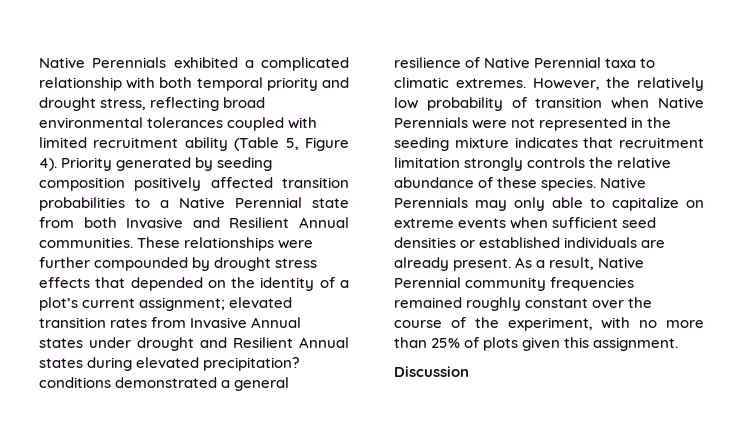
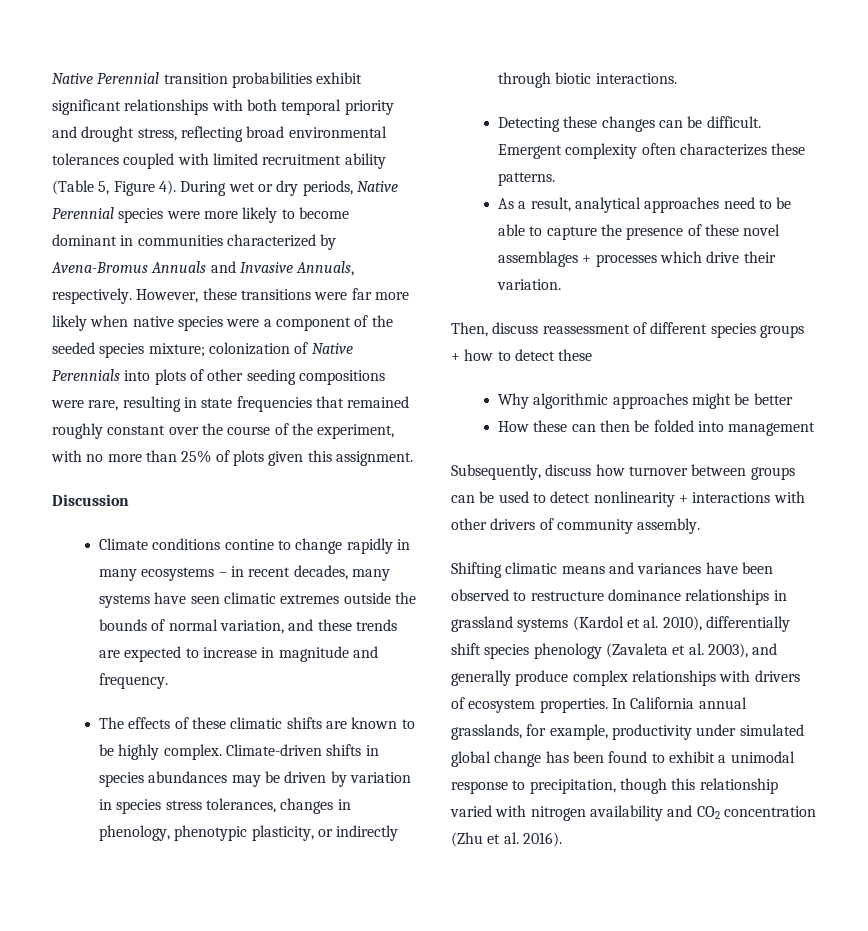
[39,57,349,71] [39,77,122,91] Native Perennials exhibited a complicated relationship -> [52,72,363,88] [52,99,209,115] Native Perennial transition probabilities exhibit significant relationships
[61,157,273,171] [39,177,349,191] [39,197,349,211] [39,217,349,228] [39,237,314,251] [39,257,318,271] [39,277,349,291] [39,297,293,311] [39,317,302,328] [39,337,349,351] [39,357,301,371] [39,377,290,391] [394,57,656,68] [394,77,704,91] [394,97,704,111] [394,117,672,131] [394,137,704,151] [394,157,672,171] [394,177,647,191] [394,197,704,211] [394,217,657,229] [394,237,666,248] [394,257,645,271] [394,277,635,291] Priority generated by seeding composition positively affected transition probabilities to a Native Perennial state from both Invasive and Resilient Annual communities. These relationships were further compounded by drought stress effects that depended on the identity of a plot’s current assignment; elevated transition rates from Invasive Annual states under drought and Resilient Annual states during elevated precipitation? conditions demonstrated a general resilience of Native Perennial taxa to climatic extremes. However, the relatively low probability of transition when Native Perennials were not represented in the seeding mixture indicates that recruitment limitation strongly controls the relative abundance of these species. Native Perennials may only able to capitalize on extreme events when sufficient seed densities or established individuals are already present. As a result, Native Perennial community frequencies -> [180,180,398,196] [52,207,349,223] [52,234,337,250] [51,261,355,276] [52,288,409,304] [52,315,393,331] [52,342,353,358] [52,369,385,385] [51,396,344,412] During wet or dry periods, Native Perennial species were more likely to become dominant in communities characterized by Avena-Bromus Annuals and Invasive Annuals, respectively. However, these transitions were far more likely when native species were a component of the seeded species mixture; colonization of Native Perennials into plots of other seeding compositions were rare, resulting in state frequencies that
(469, 371) none -> [99,538,411,554] [99,565,391,581] [99,592,417,608] [99,619,398,634] [99,646,379,662] [99,673,169,689] [99,717,415,729] [99,744,379,760] [99,771,412,787] [99,798,351,814] [99,825,399,841] [498,72,677,88] [498,116,761,132] [498,143,806,159] [498,172,556,186] [498,197,792,213] [498,224,781,240] [498,251,776,267] [497,279,562,290] [451,322,804,338] [451,349,593,361] [498,393,793,409] [498,420,816,436] [451,464,795,480] [451,491,805,507] [451,518,701,534] [451,562,773,578] [451,589,787,605] [451,616,790,632] [451,643,778,659] [451,670,800,686] [451,697,747,713] [451,724,804,740] [451,751,795,767] [451,778,778,794] [450,805,816,821] [451,832,562,847] // Climate conditions contine to change rapidly in many ecosystems – in recent decades, many systems have seen climatic extremes outside the bounds of normal variation, and these trends are expected to increase in magnitude and frequency. // The effects of these climatic shifts are known to be highly complex. Climate-driven shifts in species abundances may be driven by variation in species stress tolerances, changes in phenology, phenotypic plasticity, or indirectly through biotic interactions. // Detecting these changes can be difficult. Emergent complexity often characterizes these patterns. // As a result, analytical approaches need to be able to capture the presence of these novel assemblages + processes which drive their variation. // Then, discuss reassessment of different species groups + how to detect these // Why algorithmic approaches might be better // How these can then be folded into management // Subsequently, discuss how turnover between groups can be used to detect nonlinearity + interactions with other drivers of community assembly. // Shifting climatic means and variances have been observed to restructure dominance relationships in grassland systems (Kardol et al. 2010), differentially shift species phenology (Zavaleta et al. 2003), and generally produce complex relationships with drivers of ecosystem properties. In California annual grasslands, for example, productivity under simulated global change has been found to exhibit a unimodal response to precipitation, though this relationship varied with nitrogen availability and CO2 concentration (Zhu et al. 2016).

